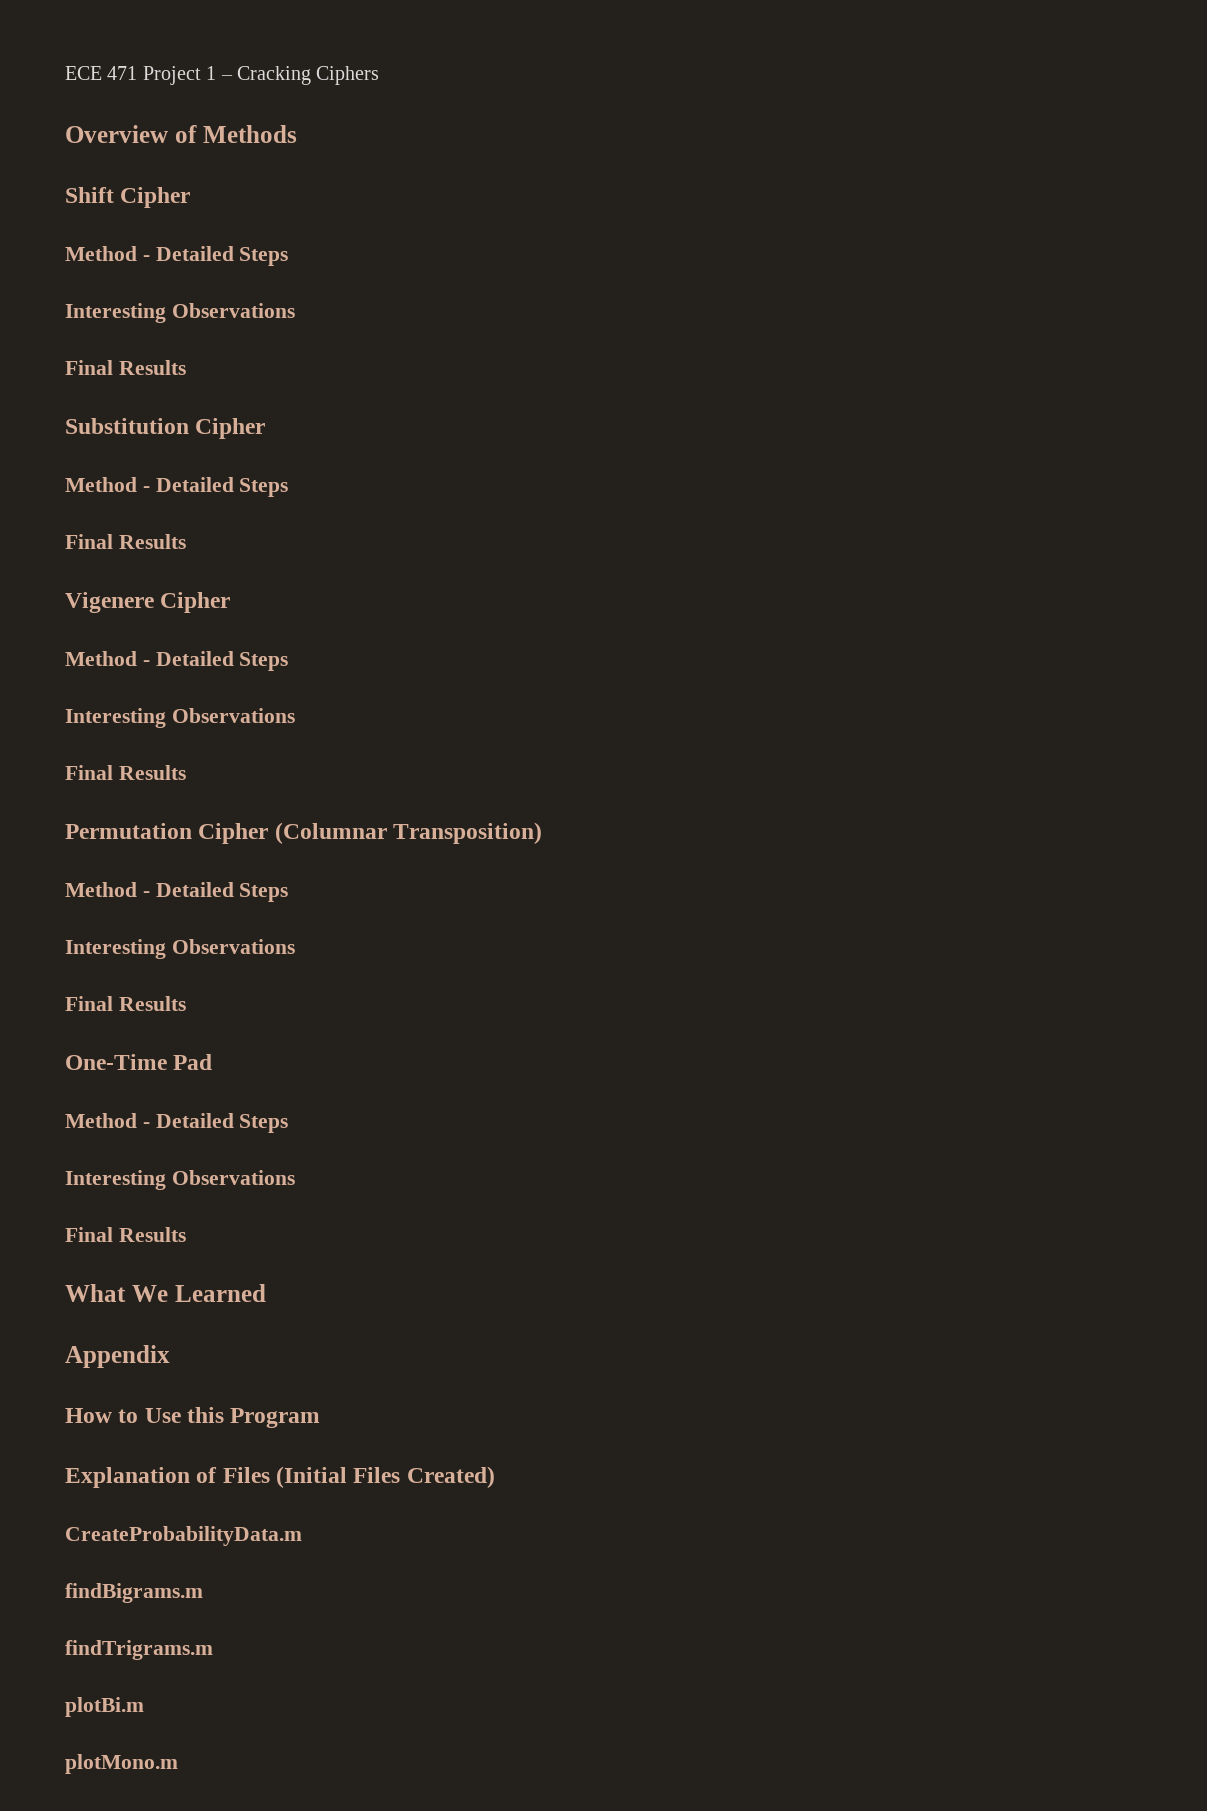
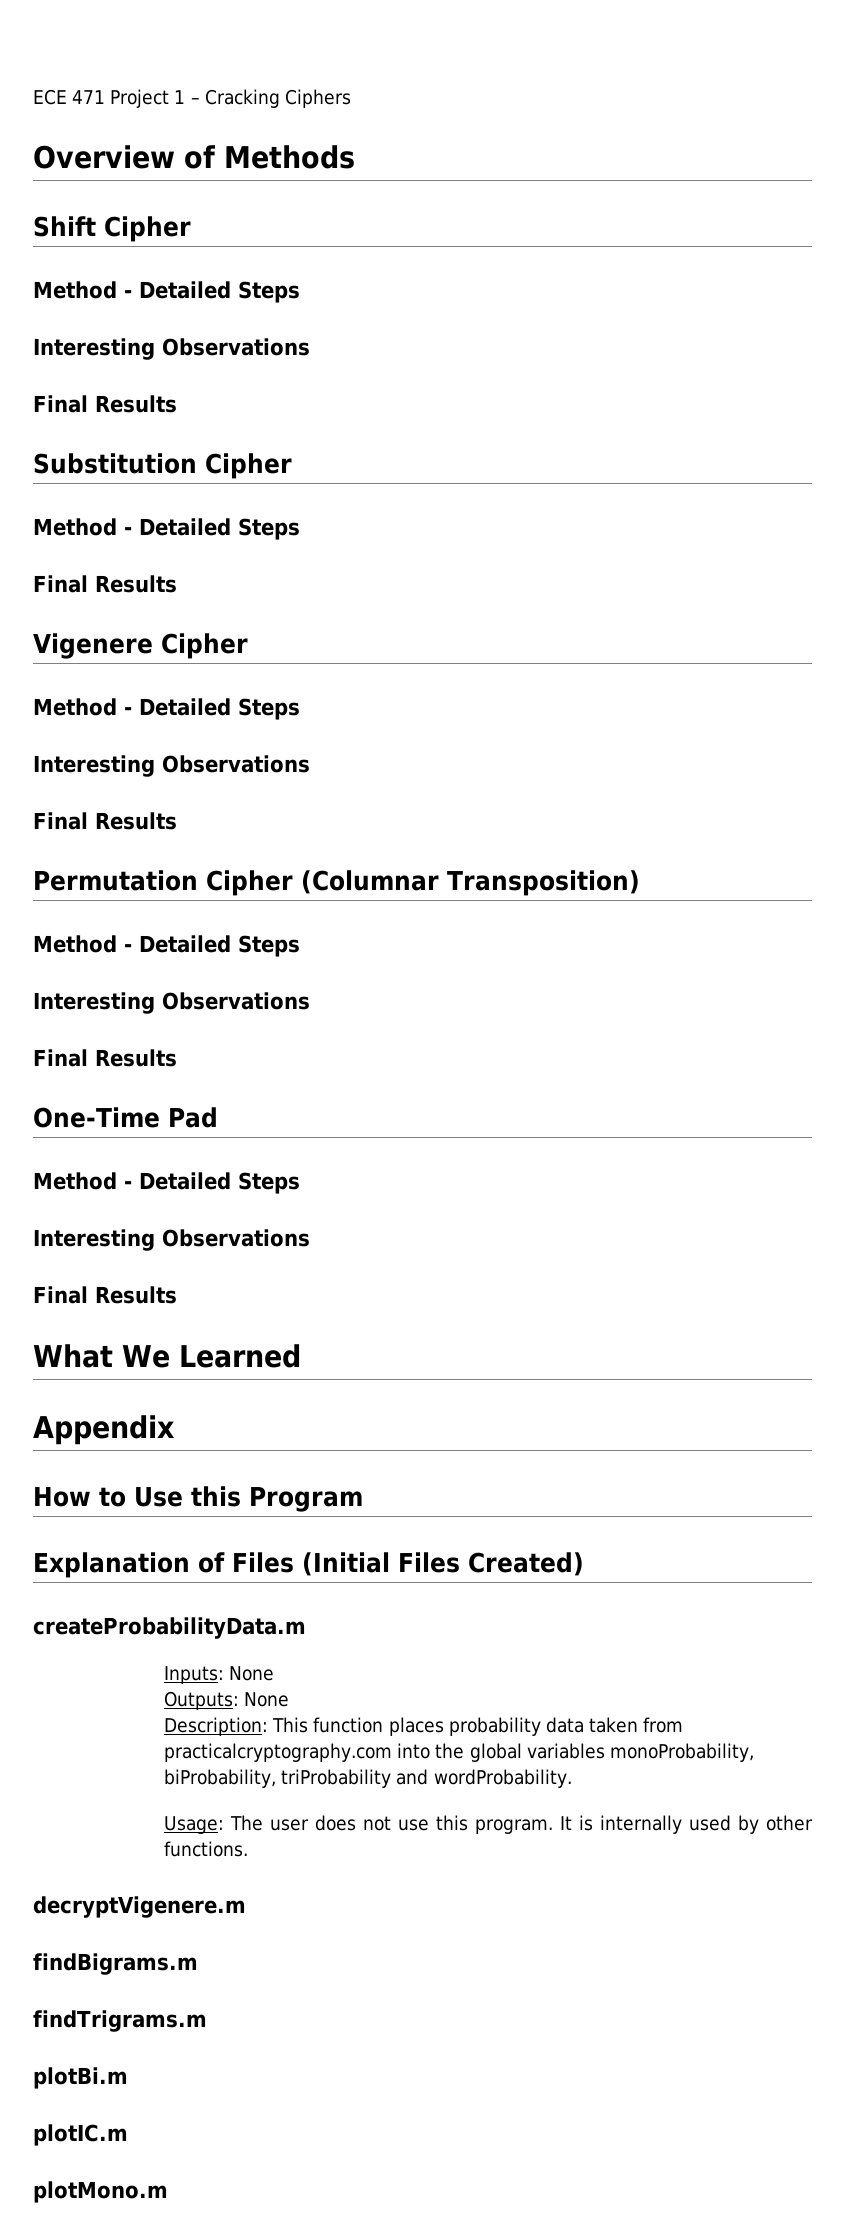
[65,1526,302,1546] CreateProbabilityData.m -> [33,1617,306,1639] [164,1666,275,1684] [164,1691,290,1710] [164,1717,684,1736] [164,1743,754,1762] [164,1769,572,1788] [164,1815,813,1834] [164,1841,249,1857] [33,1896,246,1918] createProbabilityData.m // Inputs: None // Outputs: None // Description: This function places probability data taken from practicalcryptography.com into the global variables monoProbability, biProbability, triProbability and wordProbability. // Usage: The user does not use this program. It is internally used by other functions. // decryptVigenere.m
(144, 1707) none -> [33,2124,128,2146] // plotIC.m

